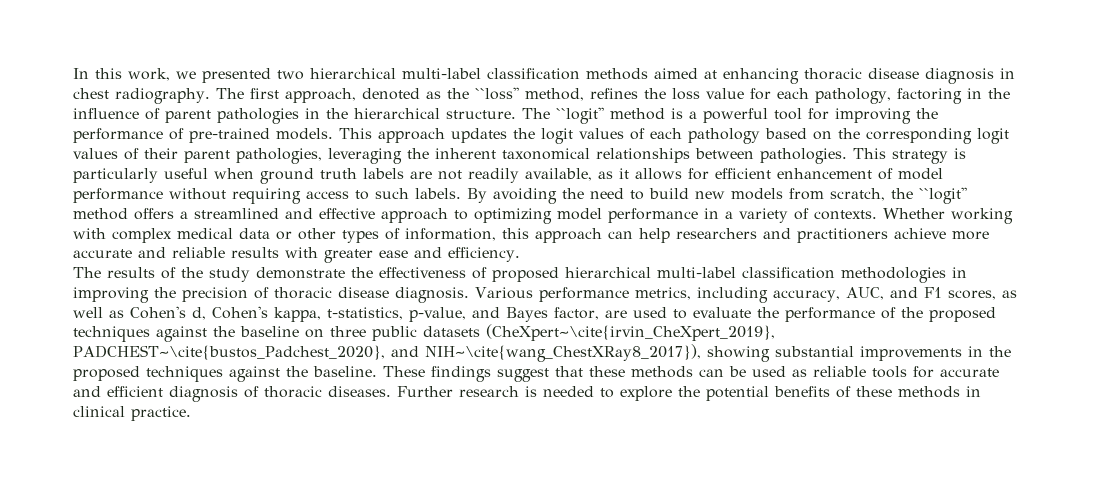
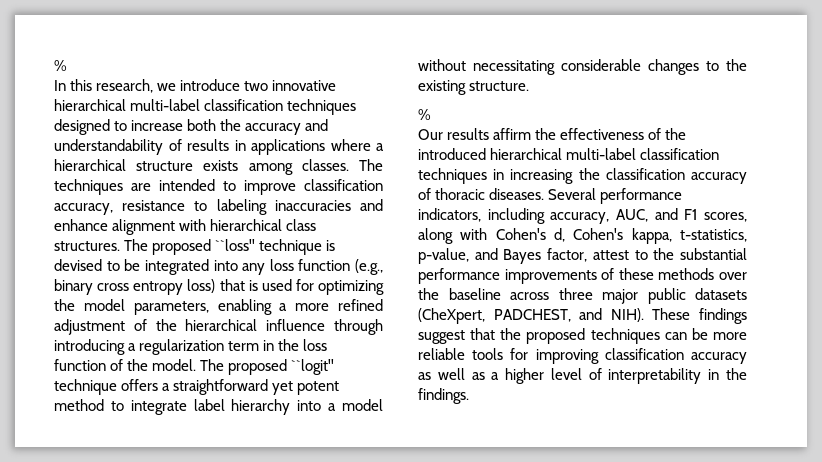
(73, 73) none -> [54,60,67,71] % //
[128,68,1015,84] [73,87,1010,104] [73,107,938,124] [73,128,1009,144] [73,148,966,164] [73,168,943,184] [73,187,967,204] [73,208,1013,224] [73,228,989,243] [73,247,520,263] [73,267,345,282] work, we presented two hierarchical multi-label classification methods aimed at enhancing thoracic disease diagnosis in chest radiography. The first approach, denoted as the ``loss'' method, refines the loss value for each pathology, factoring in the influence of parent pathologies in the hierarchical structure. The ``logit'' method is a powerful tool for improving the performance of pre-trained models. This approach updates the logit values of each pathology based on the corresponding logit values of their parent pathologies, leveraging the inherent taxonomical relationships between pathologies. This strategy is particularly useful when ground truth labels are not readily available, as it allows for efficient enhancement of model performance without requiring access to such labels. By avoiding the need to build new models from scratch, the ``logit'' method offers a streamlined and effective approach to optimizing model performance in a variety of contexts. Whether working with complex medical data or other types of information, this approach can help researchers and practitioners achieve more accurate and reliable results with greater ease and efficiency. // The results of the study demonstrate -> [96,79,337,93] [54,99,357,115] [54,119,329,135] [54,139,384,155] [54,159,383,175] [54,179,383,195] [54,199,383,215] [54,219,317,235] [54,239,336,255] [54,259,383,275] [54,279,384,295] [54,299,383,315] [54,319,384,335] [54,339,328,355] [54,359,335,375] [54,379,340,395] [54,399,384,415] [418,59,747,75] [418,80,530,95] [418,109,431,120] [418,128,532,140] research, we introduce two innovative hierarchical multi-label classification techniques designed to increase both the accuracy and understandability of results in applications where a hierarchical structure exists among classes. The techniques are intended to improve classification accuracy, resistance to labeling inaccuracies and enhance alignment with hierarchical class structures. The proposed ``loss'' technique is devised to be integrated into any loss function (e.g., binary cross entropy loss) that is used for optimizing the model parameters, enabling a more refined adjustment of the hierarchical influence through introducing a regularization term in the loss function of the model. The proposed ``logit'' technique offers a straightforward yet potent method to integrate label hierarchy into a model without necessitating considerable changes to the existing structure. // % // Our results affirm
[492,267,967,283] [73,287,691,303] proposed hierarchical multi-label classification methodologies in improving the precision of thoracic disease diagnosis. Various performance metrics, -> [665,128,687,140] [418,148,720,160] [418,168,747,184] [418,188,683,204] [418,208,481,222] the introduced hierarchical multi-label classification techniques in increasing the classification accuracy of thoracic diseases. Several performance indicators,
[1001,290,1017,298] [73,307,124,318] as well as -> [418,228,488,244] along with
[605,307,996,322] [73,324,775,342] [73,344,1011,362] [73,366,999,382] [73,386,981,402] [73,406,191,421] are used to evaluate the performance of the proposed techniques against the baseline on three public datasets (CheXpert~\cite{irvin_CheXpert_2019}, PADCHEST~\cite{bustos_Padchest_2020}, and NIH~\cite{wang_ChestXRay8_2017}), showing substantial improvements in the proposed techniques against the baseline. These findings suggest that these methods can be used as reliable tools for accurate and efficient diagnosis of thoracic diseases. Further research is needed to explore the potential benefits of these methods in clinical practice. -> [592,248,747,260] [418,268,747,284] [418,288,747,304] [418,308,747,324] [418,328,747,344] [418,348,747,364] [418,368,747,384] [418,388,469,404] attest to the substantial performance improvements of these methods over the baseline across three major public datasets (CheXpert, PADCHEST, and NIH). These findings suggest that the proposed techniques can be more reliable tools for improving classification accuracy as well as a higher level of interpretability in the findings.

